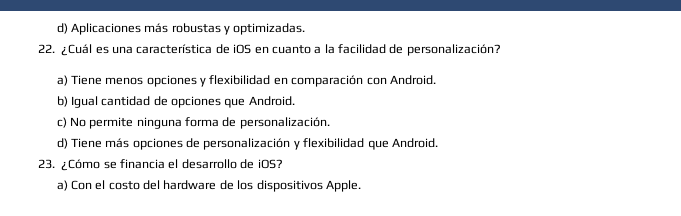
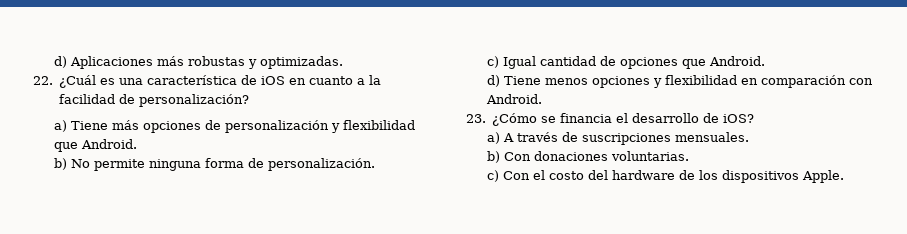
(102, 80) none -> [112,120,416,133] [54,139,138,152] [54,158,376,171] [487,56,766,69] [487,75,542,87] más opciones de personalización y flexibilidad que Android. // b) No permite ninguna forma de personalización. // c) Igual cantidad de opciones que Android. // d) Tiene
[56,96,295,108] [56,117,330,129] [56,138,438,150] // b) Igual cantidad de opciones que Android. // c) No permite ninguna forma de personalización. // d) Tiene más opciones de personalización y flexibilidad que Android. -> (543, 99) none
(68, 185) none -> [503,132,750,145] [487,151,690,163] [487,170,500,182] A través de suscripciones mensuales. // b) Con donaciones voluntarias. // c)

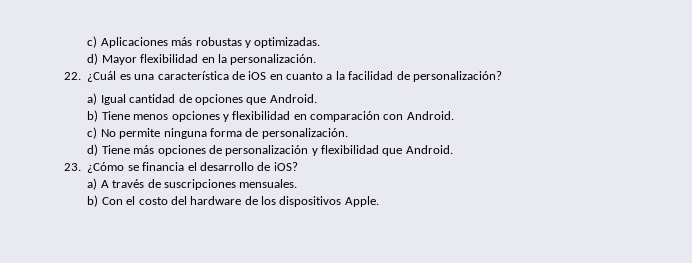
[54,56,68,68] d) -> [87,36,98,48] c)
(344, 62) none -> [87,53,317,65] // d) Mayor flexibilidad en la personalización.
(68, 126) none -> [100,94,317,105] [87,110,454,122] [87,127,348,139] [87,144,99,156] Igual cantidad de opciones que Android. // b) Tiene menos opciones y flexibilidad en comparación con Android. // c) No permite ninguna forma de personalización. // d)
[54,158,376,171] [487,56,766,69] [487,75,874,88] [486,94,543,104] // b) No permite ninguna forma de personalización. // c) Igual cantidad de opciones que Android. // d) Tiene menos opciones y flexibilidad en comparación con Android. -> (453, 149) none
[534,151,690,161] [487,170,531,182] donaciones voluntarias. // c) Con -> (123, 201) none

